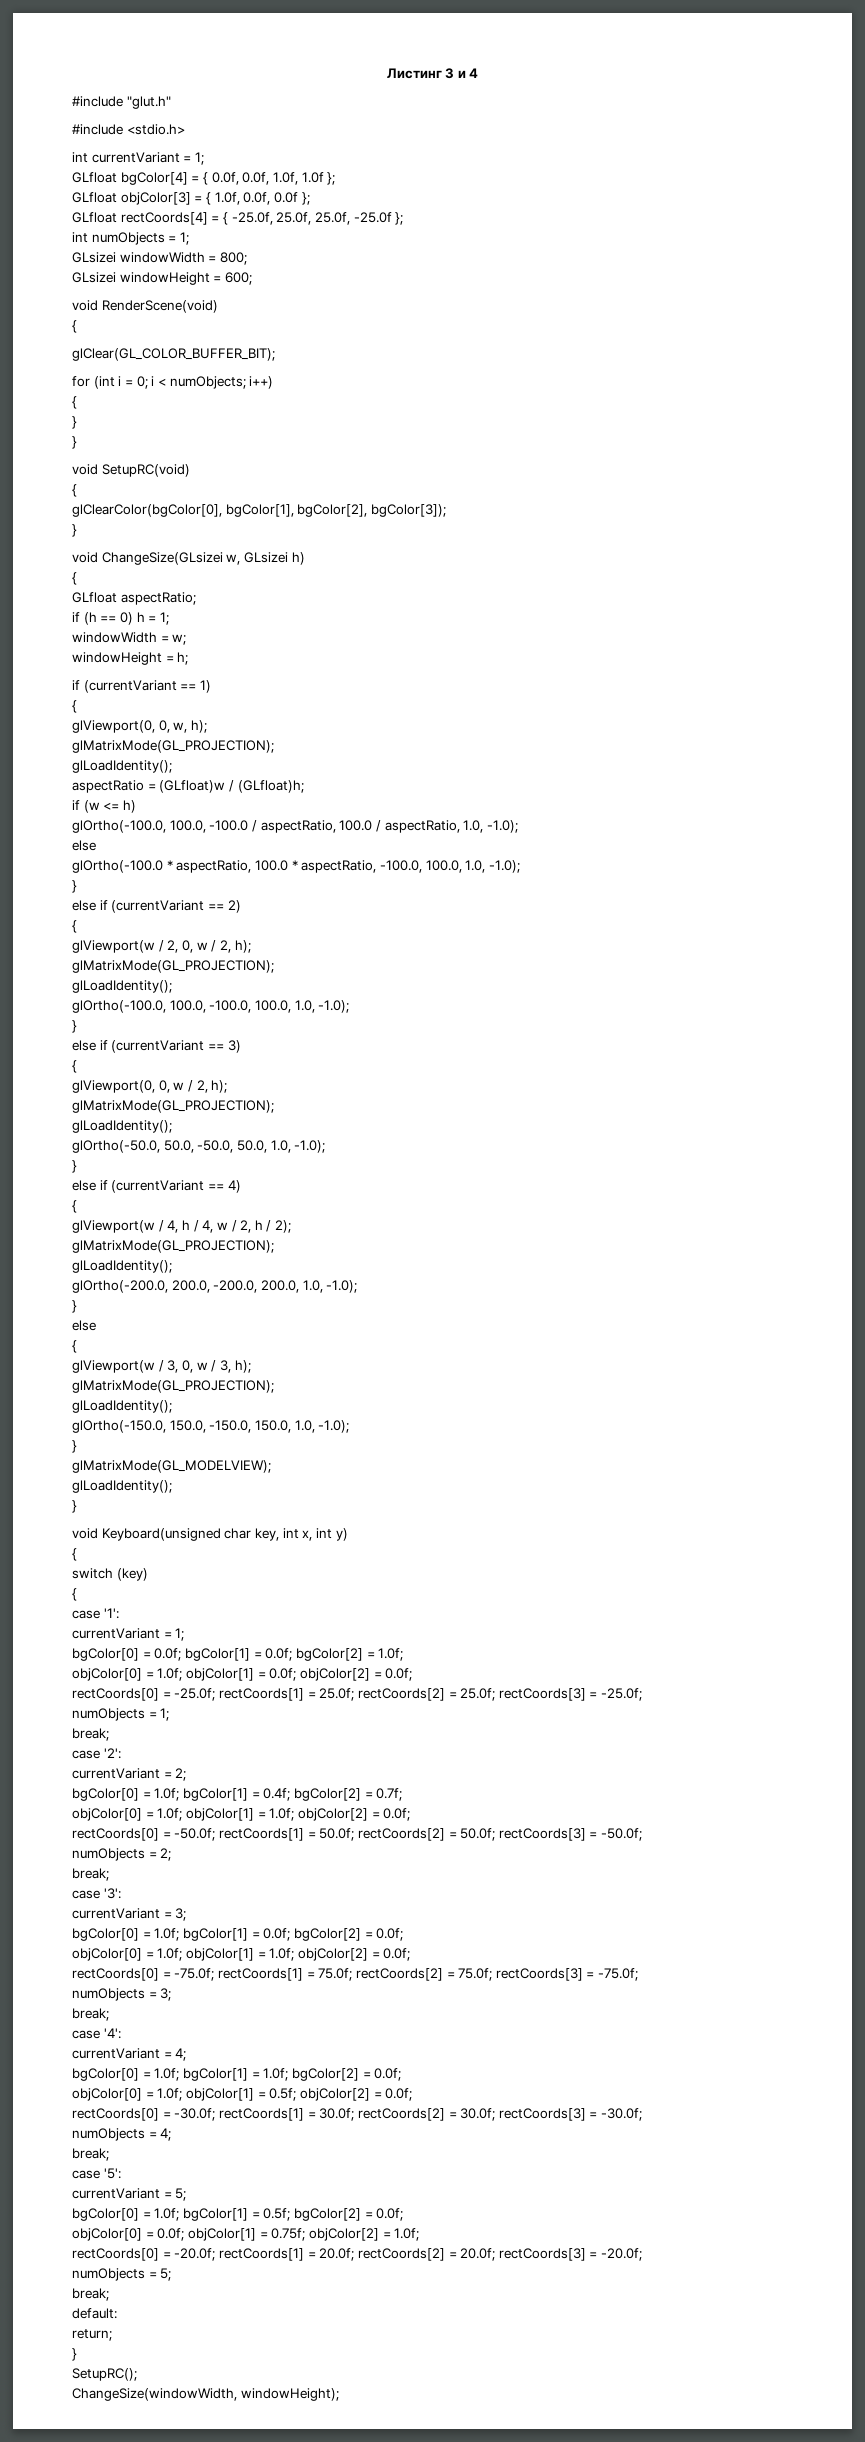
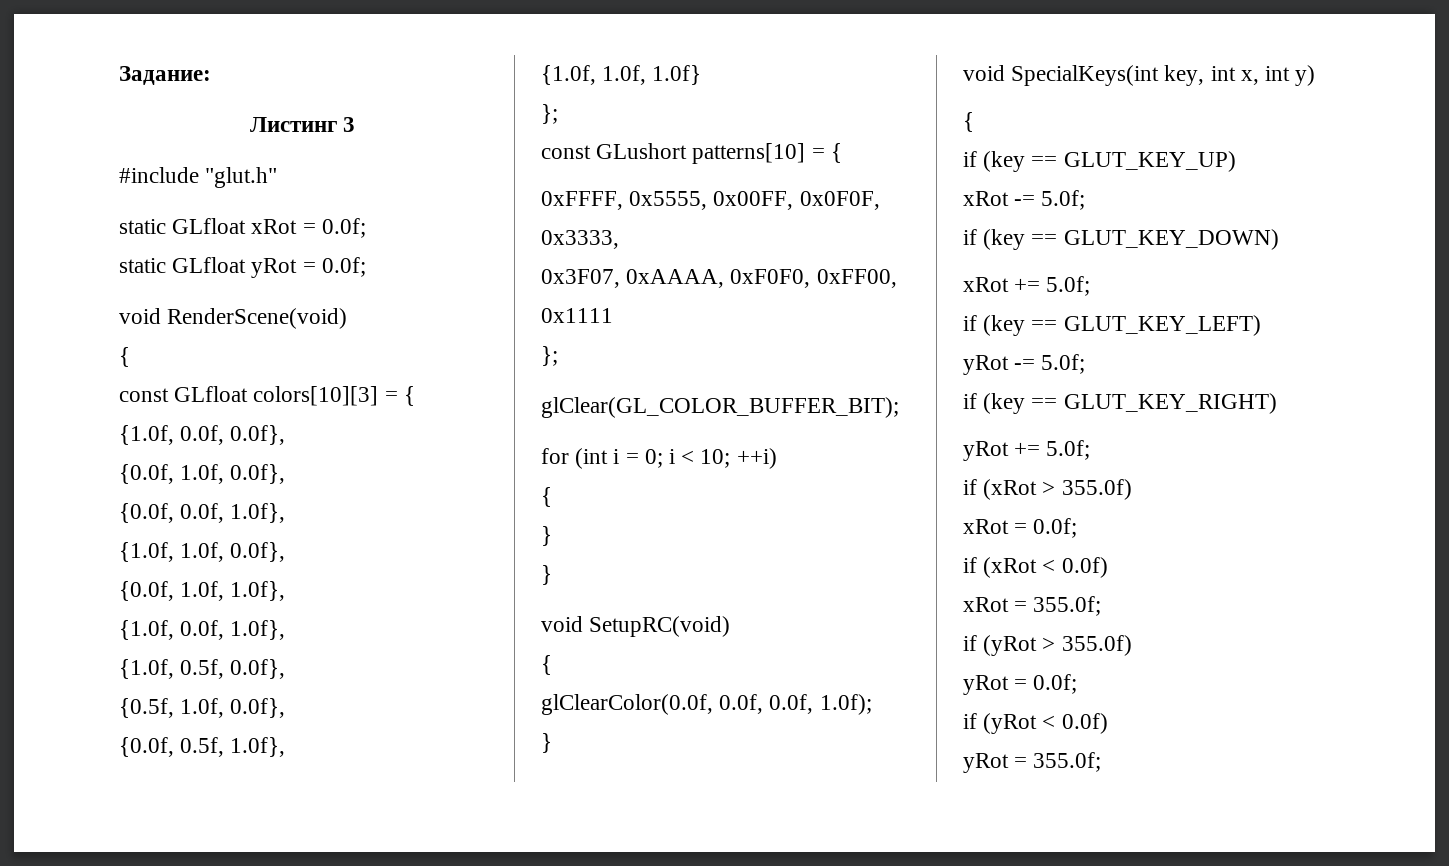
(386, 73) none -> [119,66,211,85] Задание: //
[457,68,479,78] и 4 -> (356, 124) none
[72,124,185,135] [72,152,204,165] [72,172,336,185] [72,192,310,205] [72,212,404,225] [72,232,189,245] [72,252,247,265] [72,272,252,285] [72,300,218,313] [72,320,77,333] #include <stdio.h> // int currentVariant = 1; // GLfloat bgColor[4] = { 0.0f, 0.0f, 1.0f, 1.0f }; // GLfloat objColor[3] = { 1.0f, 0.0f, 0.0f }; // GLfloat rectCoords[4] = { -25.0f, 25.0f, 25.0f, -25.0f }; // int numObjects = 1; // GLsizei windowWidth = 800; // GLsizei windowHeight = 600; // void RenderScene(void) // { -> [119,218,366,238] [119,257,366,278] [119,308,348,329] [119,347,130,367] [119,386,415,406] [119,425,286,445] [119,464,286,484] [119,503,286,523] [119,542,286,562] [119,581,286,601] [119,620,286,640] [119,659,286,679] [119,698,286,718] [119,737,286,757] [541,65,702,85] [541,104,558,124] [541,143,842,164] [541,191,880,210] [541,230,619,249] [541,269,897,288] [541,308,613,323] [541,346,558,366] static GLfloat xRot = 0.0f; // static GLfloat yRot = 0.0f; // void RenderScene(void) // { // const GLfloat colors[10][3] = { // {1.0f, 0.0f, 0.0f}, // {0.0f, 1.0f, 0.0f}, // {0.0f, 0.0f, 1.0f}, // {1.0f, 1.0f, 0.0f}, // {0.0f, 1.0f, 1.0f}, // {1.0f, 0.0f, 1.0f}, // {1.0f, 0.5f, 0.0f}, // {0.5f, 1.0f, 0.0f}, // {0.0f, 0.5f, 1.0f}, // {1.0f, 1.0f, 1.0f} // }; // const GLushort patterns[10] = { // 0xFFFF, 0x5555, 0x00FF, 0x0F0F, 0x3333, // 0x3F07, 0xAAAA, 0xF0F0, 0xFF00, 0x1111 // };
[169,376,274,389] numObjects; i++) -> [700,448,777,469] 10; ++i)
[72,504,446,517] [72,524,77,537] [72,552,305,565] [72,572,77,585] [72,592,196,605] [72,612,169,625] [72,632,187,645] [72,652,189,665] [72,680,211,693] [72,700,77,713] [72,720,207,733] [72,740,274,753] [72,760,172,773] [72,780,304,793] [72,800,136,813] [72,820,518,833] [72,840,96,851] [72,860,520,873] [72,880,77,893] [72,900,241,913] [72,920,77,933] [72,940,251,953] [72,960,274,973] [72,980,172,993] [72,1000,350,1013] [72,1020,77,1033] [72,1040,241,1053] [72,1060,77,1073] [72,1080,228,1093] [72,1100,274,1113] [72,1120,172,1133] [72,1140,326,1153] [72,1160,77,1173] [72,1180,241,1193] [72,1200,77,1213] [72,1220,292,1233] [72,1240,274,1253] [72,1260,172,1273] [72,1280,358,1293] [72,1300,77,1313] [72,1320,96,1331] [72,1340,77,1353] [72,1360,251,1373] [72,1380,274,1393] [72,1400,172,1413] [72,1420,350,1433] [72,1440,77,1453] [72,1460,271,1473] [72,1480,172,1493] [72,1500,77,1513] [72,1528,252,1541] glClearColor(bgColor[0], bgColor[1], bgColor[2], bgColor[3]); // } // void ChangeSize(GLsizei w, GLsizei h) // { // GLfloat aspectRatio; // if (h == 0) h = 1; // windowWidth = w; // windowHeight = h; // if (currentVariant == 1) // { // glViewport(0, 0, w, h); // glMatrixMode(GL_PROJECTION); // glLoadIdentity(); // aspectRatio = (GLfloat)w / (GLfloat)h; // if (w <= h) // glOrtho(-100.0, 100.0, -100.0 / aspectRatio, 100.0 / aspectRatio, 1.0, -1.0); // else // glOrtho(-100.0 * aspectRatio, 100.0 * aspectRatio, -100.0, 100.0, 1.0, -1.0); // } // else if (currentVariant == 2) // { // glViewport(w / 2, 0, w / 2, h); // glMatrixMode(GL_PROJECTION); // glLoadIdentity(); // glOrtho(-100.0, 100.0, -100.0, 100.0, 1.0, -1.0); // } // else if (currentVariant == 3) // { // glViewport(0, 0, w / 2, h); // glMatrixMode(GL_PROJECTION); // glLoadIdentity(); // glOrtho(-50.0, 50.0, -50.0, 50.0, 1.0, -1.0); // } // else if (currentVariant == 4) // { // glViewport(w / 4, h / 4, w / 2, h / 2); // glMatrixMode(GL_PROJECTION); // glLoadIdentity(); // glOrtho(-200.0, 200.0, -200.0, 200.0, 1.0, -1.0); // } // else // { // glViewport(w / 3, 0, w / 3, h); // glMatrixMode(GL_PROJECTION); // glLoadIdentity(); // glOrtho(-150.0, 150.0, -150.0, 150.0, 1.0, -1.0); // } // glMatrixMode(GL_MODELVIEW); // glLoadIdentity(); // } // void Keyboard(unsigned char -> [541,694,872,715] [541,733,552,753] [963,65,1160,86] glClearColor(0.0f, 0.0f, 0.0f, 1.0f); // } // void SpecialKeys(int
[72,1568,148,1581] [72,1588,77,1601] [72,1608,119,1619] [72,1628,185,1641] [72,1648,404,1661] [72,1668,413,1681] [72,1688,643,1701] [72,1708,170,1721] [72,1728,109,1741] [72,1748,121,1759] [72,1768,187,1781] [72,1788,403,1801] [72,1808,411,1821] [72,1828,643,1841] [72,1848,172,1861] [72,1868,109,1881] [72,1888,121,1899] [72,1908,187,1921] [72,1928,404,1941] [72,1948,411,1961] [72,1968,639,1981] [72,1988,172,2001] [72,2008,109,2021] [72,2028,121,2039] [72,2048,187,2061] [72,2068,402,2081] [72,2088,413,2101] [72,2108,643,2121] [72,2128,172,2141] [72,2148,109,2161] [72,2168,121,2179] [72,2188,187,2201] [72,2208,404,2221] [72,2228,420,2241] [72,2248,643,2261] [72,2268,172,2281] [72,2288,109,2301] [72,2308,117,2319] [72,2329,112,2341] [72,2348,77,2361] [72,2368,137,2381] [72,2388,339,2401] switch (key) // { // case '1': // currentVariant = 1; // bgColor[0] = 0.0f; bgColor[1] = 0.0f; bgColor[2] = 1.0f; // objColor[0] = 1.0f; objColor[1] = 0.0f; objColor[2] = 0.0f; // rectCoords[0] = -25.0f; rectCoords[1] = 25.0f; rectCoords[2] = 25.0f; rectCoords[3] = -25.0f; // numObjects = 1; // break; // case '2': // currentVariant = 2; // bgColor[0] = 1.0f; bgColor[1] = 0.4f; bgColor[2] = 0.7f; // objColor[0] = 1.0f; objColor[1] = 1.0f; objColor[2] = 0.0f; // rectCoords[0] = -50.0f; rectCoords[1] = 50.0f; rectCoords[2] = 50.0f; rectCoords[3] = -50.0f; // numObjects = 2; // break; // case '3': // currentVariant = 3; // bgColor[0] = 1.0f; bgColor[1] = 0.0f; bgColor[2] = 0.0f; // objColor[0] = 1.0f; objColor[1] = 1.0f; objColor[2] = 0.0f; // rectCoords[0] = -75.0f; rectCoords[1] = 75.0f; rectCoords[2] = 75.0f; rectCoords[3] = -75.0f; // numObjects = 3; // break; // case '4': // currentVariant = 4; // bgColor[0] = 1.0f; bgColor[1] = 1.0f; bgColor[2] = 0.0f; // objColor[0] = 1.0f; objColor[1] = 0.5f; objColor[2] = 0.0f; // rectCoords[0] = -30.0f; rectCoords[1] = 30.0f; rectCoords[2] = 30.0f; rectCoords[3] = -30.0f; // numObjects = 4; // break; // case '5': // currentVariant = 5; // bgColor[0] = 1.0f; bgColor[1] = 0.5f; bgColor[2] = 0.0f; // objColor[0] = 0.0f; objColor[1] = 0.75f; objColor[2] = 1.0f; // rectCoords[0] = -20.0f; rectCoords[1] = 20.0f; rectCoords[2] = 20.0f; rectCoords[3] = -20.0f; // numObjects = 5; // break; // default: // return; // } // SetupRC(); // ChangeSize(windowWidth, windowHeight); -> [963,151,1236,172] [963,190,1086,210] [963,229,1279,250] [963,276,1091,296] [963,315,1261,336] [963,354,1086,375] [963,393,1277,414] [963,440,1091,461] [963,479,1132,500] [963,518,1078,538] [963,557,1108,578] [963,596,1102,616] [963,635,1132,656] [963,674,1078,695] [963,713,1108,734] [963,752,1102,773] if (key == GLUT_KEY_UP) // xRot -= 5.0f; // if (key == GLUT_KEY_DOWN) // xRot += 5.0f; // if (key == GLUT_KEY_LEFT) // yRot -= 5.0f; // if (key == GLUT_KEY_RIGHT) // yRot += 5.0f; // if (xRot > 355.0f) // xRot = 0.0f; // if (xRot < 0.0f) // xRot = 355.0f; // if (yRot > 355.0f) // yRot = 0.0f; // if (yRot < 0.0f) // yRot = 355.0f;

